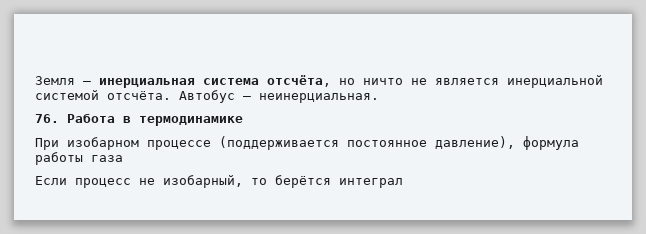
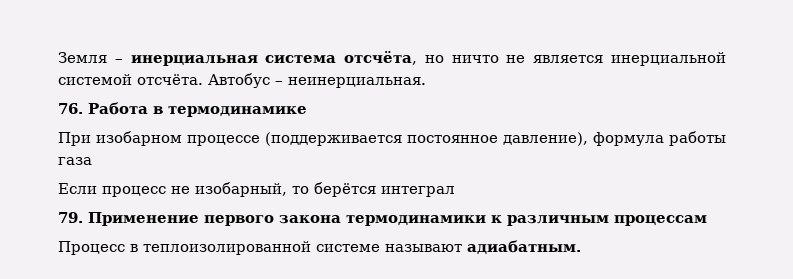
(403, 183) none -> [58,212,707,226] [58,240,581,255] // 79. Применение первого закона термодинамики к различным процессам // Процесс в теплоизолированной системе называют адиабатным.

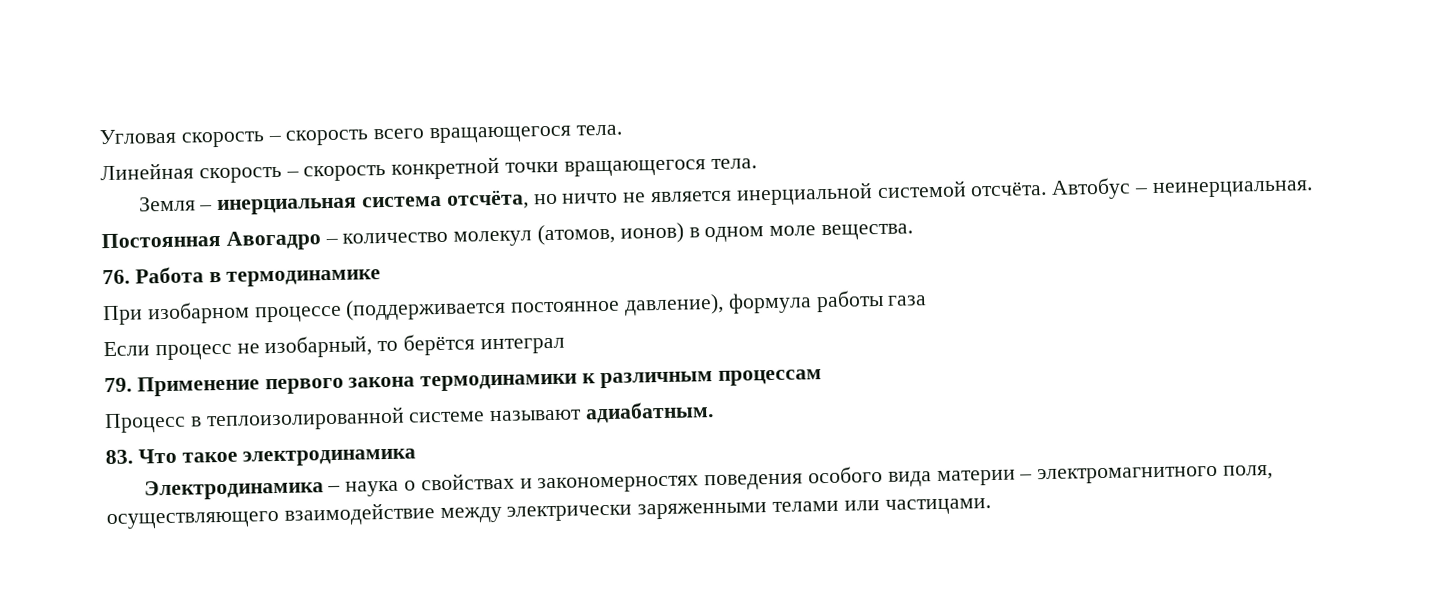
(58, 57) none -> [99,124,622,148] [100,156,757,184] Угловая скорость – скорость всего вращающегося тела. // Линейная скорость – скорость конкретной точки вращающегося тела. //
(426, 82) none -> [101,222,914,251] // Постоянная Авогадро – количество молекул (атомов, ионов) в одном моле вещества.
(581, 247) none -> [105,448,417,467] [143,464,1274,501] [106,498,991,530] // 83. Что такое электродинамика // Электродинамика – наука о свойствах и закономерностях поведения особого вида материи – электромагнитного поля, осуществляющего взаимодействие между электрически заряженными телами или частицами.

